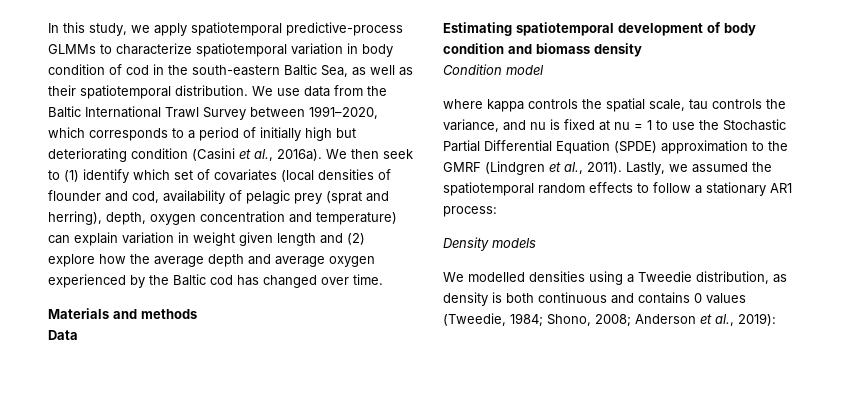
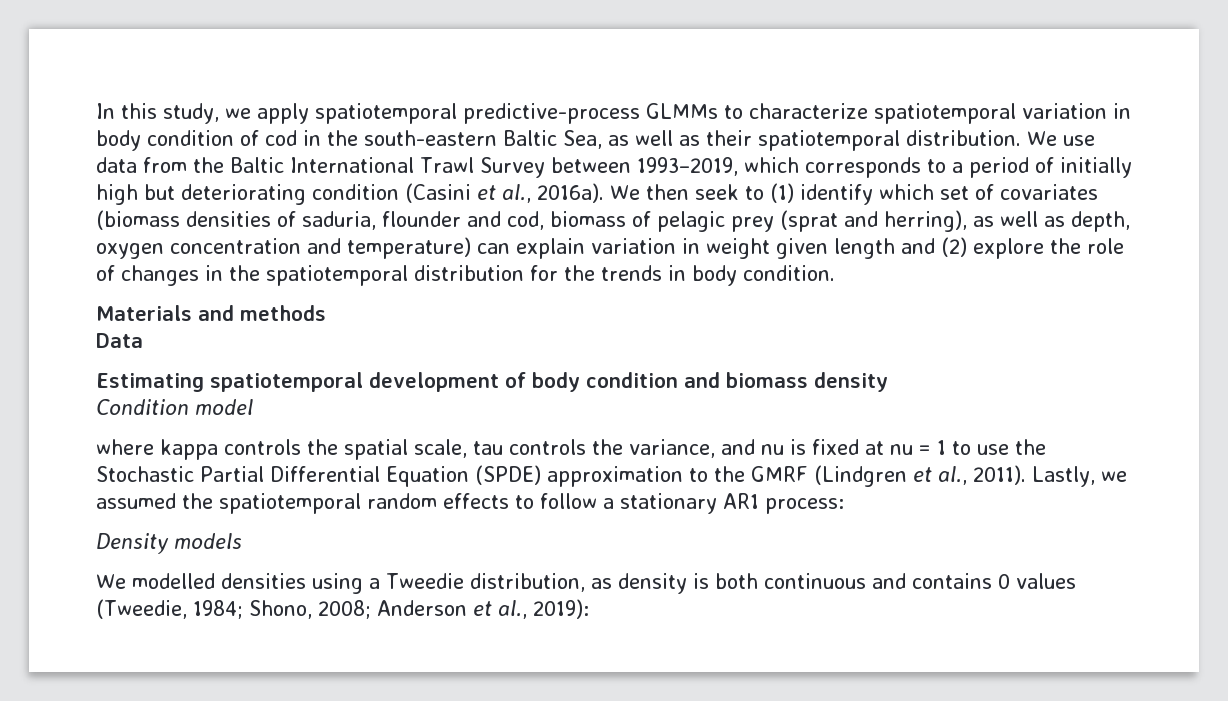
[309,106,378,119] 1991–2020, -> [636,157,738,176] 1993–2019,
[281,170,314,182] (local -> [96,210,180,230] (biomass
(391, 174) none -> [302,211,376,230] saduria,
[163,190,225,204] availability -> [550,211,626,227] biomass
(102, 218) none -> [973,211,1065,227] as well as
[99,254,375,267] [48,274,383,288] how the average depth and average oxygen experienced by the Baltic cod has changed over time. -> [1050,238,1124,254] [96,265,835,286] the role of changes in the spatiotemporal distribution for the trends in body condition.

